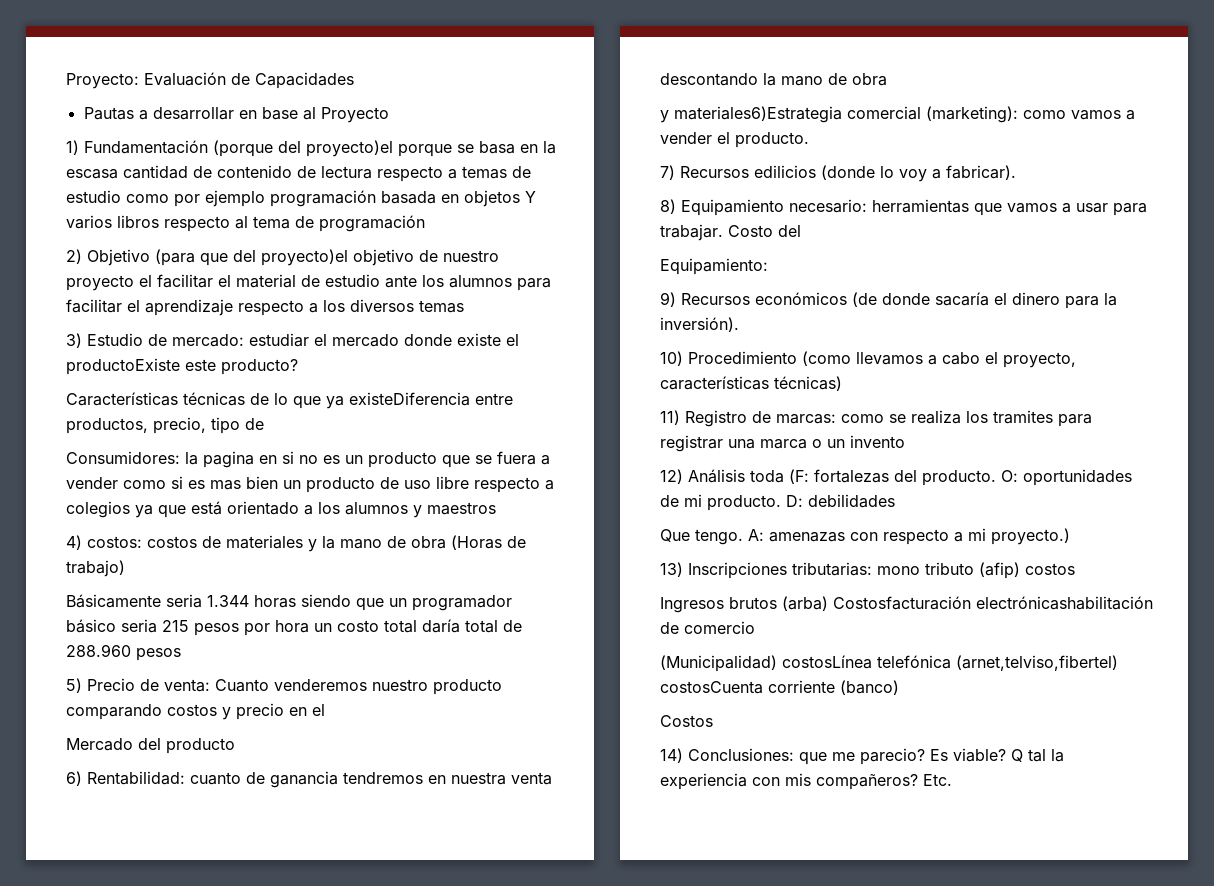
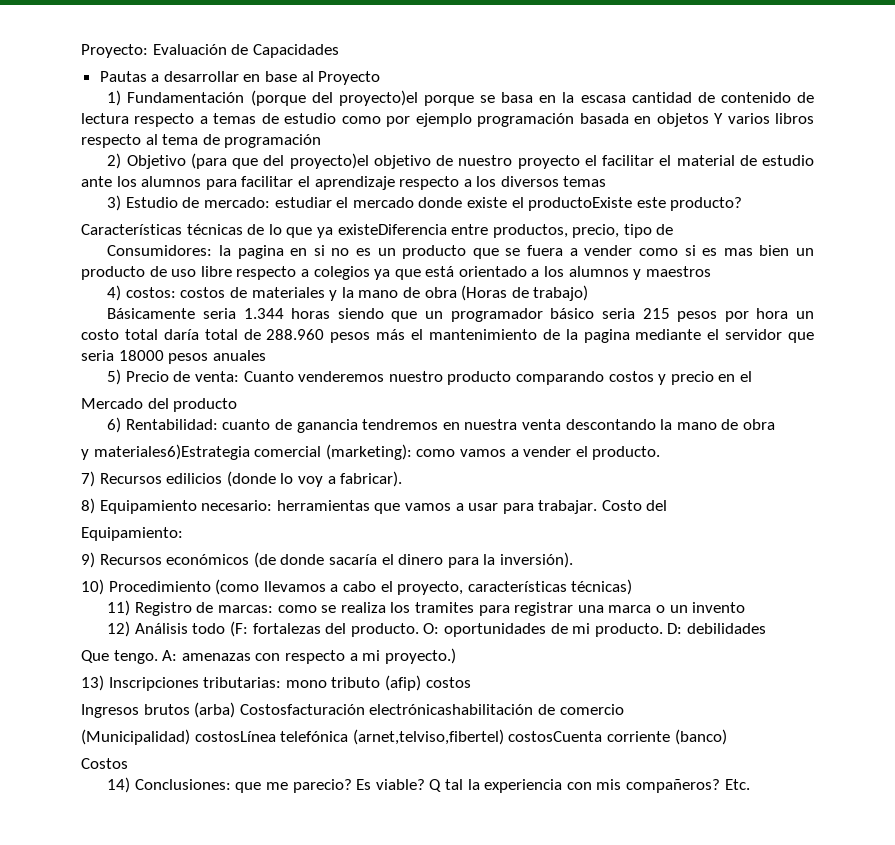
(181, 654) none -> [376,329,814,343] [81,350,266,364] más el mantenimiento de la pagina mediante el servidor que seria 18000 pesos anuales
[750,470,784,483] toda -> [192,623,226,634] todo

